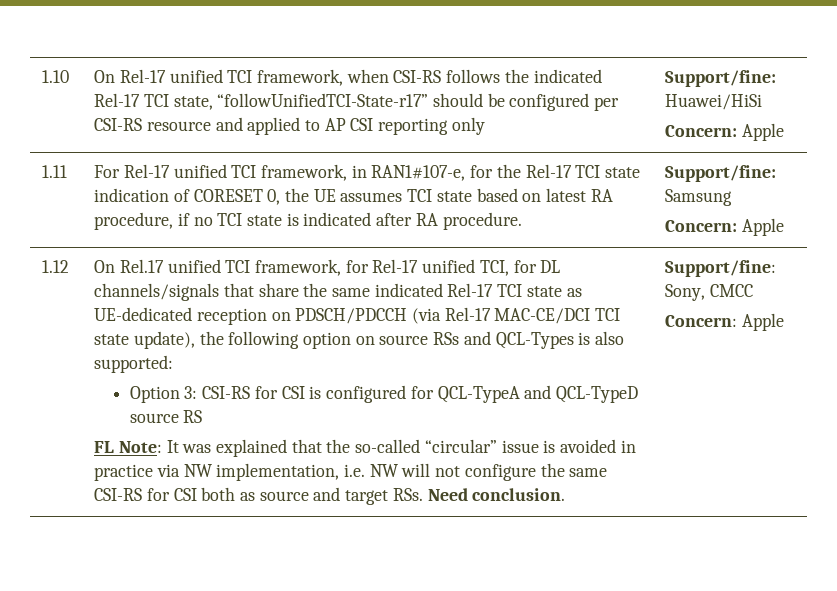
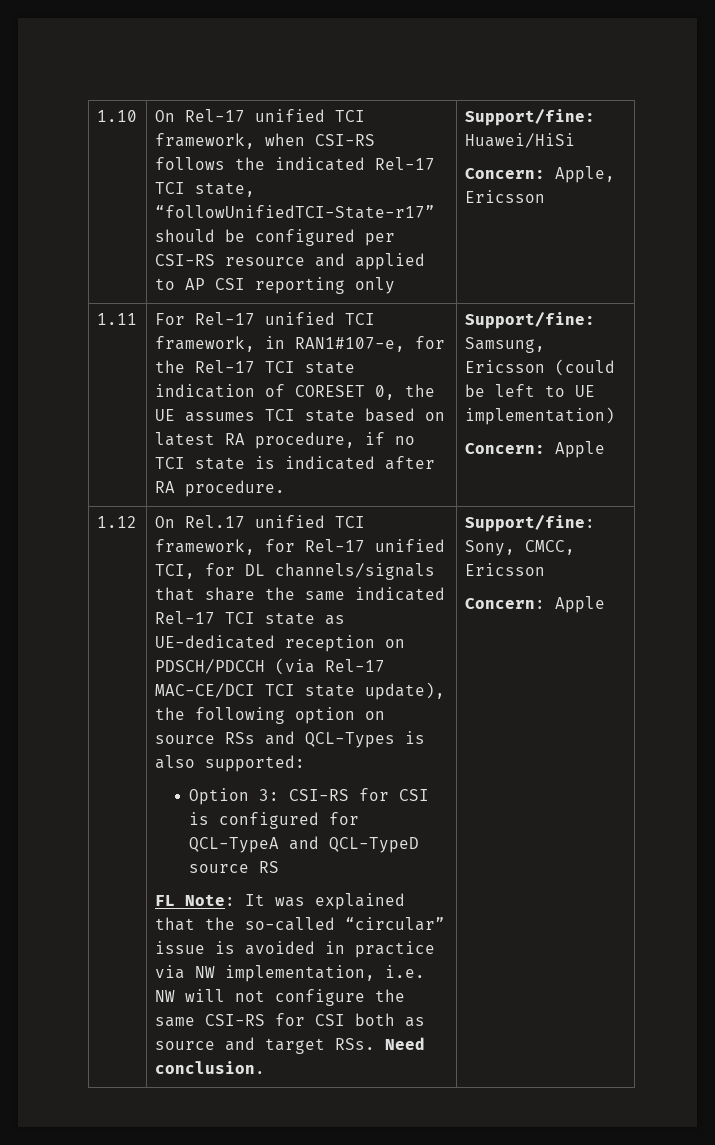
[741,123,784,141] Apple -> [554,166,615,183] [464,190,545,203] Apple, Ericsson
[665,189,733,206] Samsung -> [464,337,545,353] [464,359,615,376] [464,384,595,397] [464,407,615,425] Samsung, Ericsson (could be left to UE implementation)
[709,284,753,297] CMCC -> [524,540,575,555] [464,563,545,576] CMCC, Ericsson

